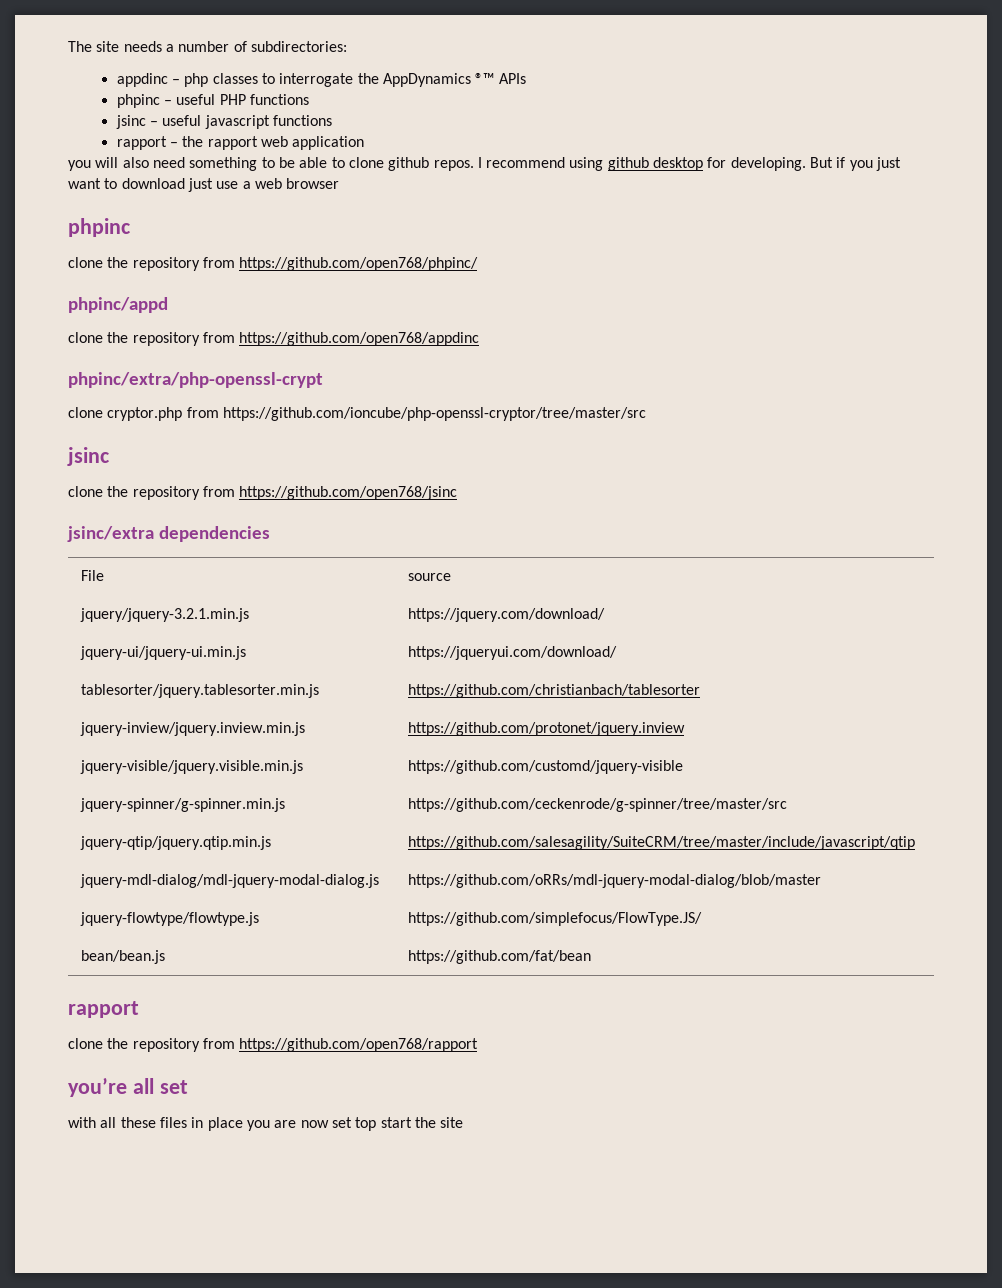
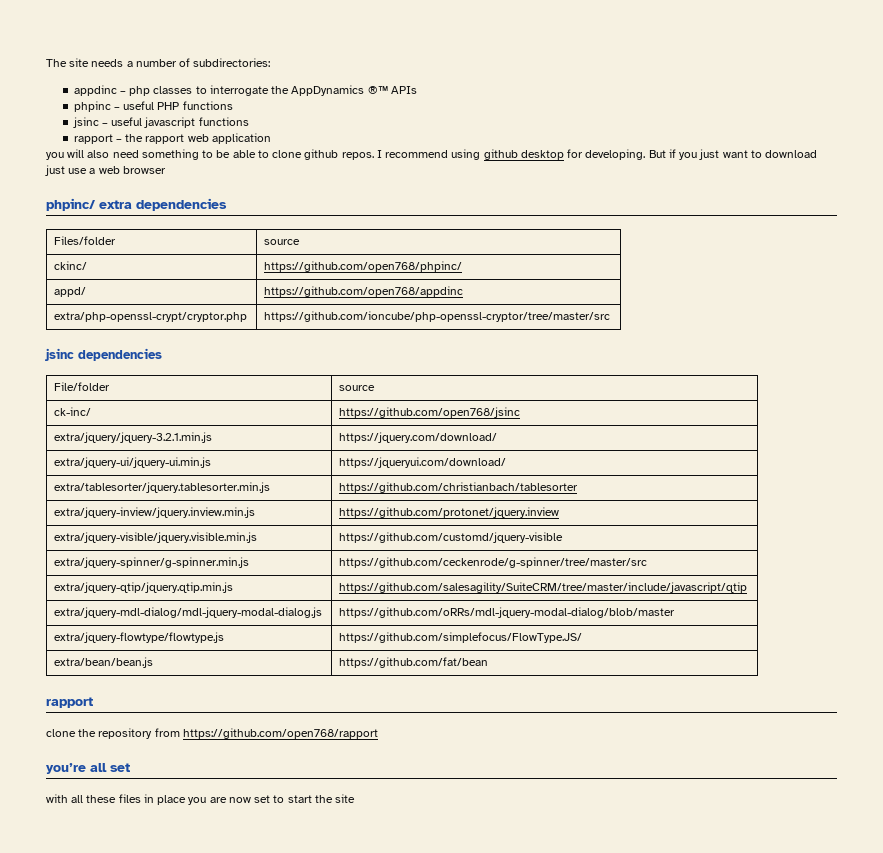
[68,218,130,237] [68,257,479,271] [68,297,168,313] [68,332,480,346] [68,372,323,388] [68,407,646,421] [67,447,109,466] [68,486,458,500] [67,526,270,542] [80,570,104,581] [407,573,451,581] [79,608,249,622] phpinc // clone the repository from https://github.com/open768/phpinc/ // phpinc/appd // clone the repository from https://github.com/open768/appdinc // phpinc/extra/php-openssl-crypt // clone cryptor.php from https://github.com/ioncube/php-openssl-cryptor/tree/master/src // jsinc // clone the repository from https://github.com/open768/jsinc // jsinc/extra dependencies // File | source // jquery/jquery-3.2.1.min.js -> [46,198,227,211] [54,236,117,245] [264,239,301,245] [54,261,88,270] [264,261,463,272] [54,287,87,297] [264,286,464,297] [54,312,248,322] [264,311,611,322] [45,348,162,361] [54,382,111,391] [339,385,376,391] [54,407,92,416] [339,407,521,418] [54,432,213,443] phpinc/ extra dependencies // Files/folder | source // ckinc/ | https://github.com/open768/phpinc/ // appd/ | https://github.com/open768/appdinc // extra/php-openssl-crypt/cryptor.php | https://github.com/ioncube/php-openssl-cryptor/tree/master/src // jsinc dependencies // File/folder | source // ck-inc/ | https://github.com/open768/jsinc // extra/jquery/jquery-3.2.1.min.js
[79,646,246,660] jquery-ui/jquery-ui.min.js -> [54,457,212,468] extra/jquery-ui/jquery-ui.min.js
[80,684,319,698] tablesorter/jquery.tablesorter.min.js -> [54,482,271,493] extra/tablesorter/jquery.tablesorter.min.js
[79,722,305,736] jquery-inview/jquery.inview.min.js -> [54,507,256,518] extra/jquery-inview/jquery.inview.min.js
[79,760,303,774] jquery-visible/jquery.visible.min.js -> [54,532,258,543] extra/jquery-visible/jquery.visible.min.js
[79,798,285,812] jquery-spinner/g-spinner.min.js -> [54,557,250,568] extra/jquery-spinner/g-spinner.min.js
[79,836,271,850] jquery-qtip/jquery.qtip.min.js -> [54,582,234,593] extra/jquery-qtip/jquery.qtip.min.js
[79,874,379,888] jquery-mdl-dialog/mdl-jquery-modal-dialog.js -> [54,607,323,618] extra/jquery-mdl-dialog/mdl-jquery-modal-dialog.js
[79,912,259,926] jquery-flowtype/flowtype.js -> [54,632,225,643] extra/jquery-flowtype/flowtype.js
[80,950,165,964] bean/bean.js -> [54,657,154,668] extra/bean/bean.js
[355,1117,377,1131] top -> [273,795,285,803] to

